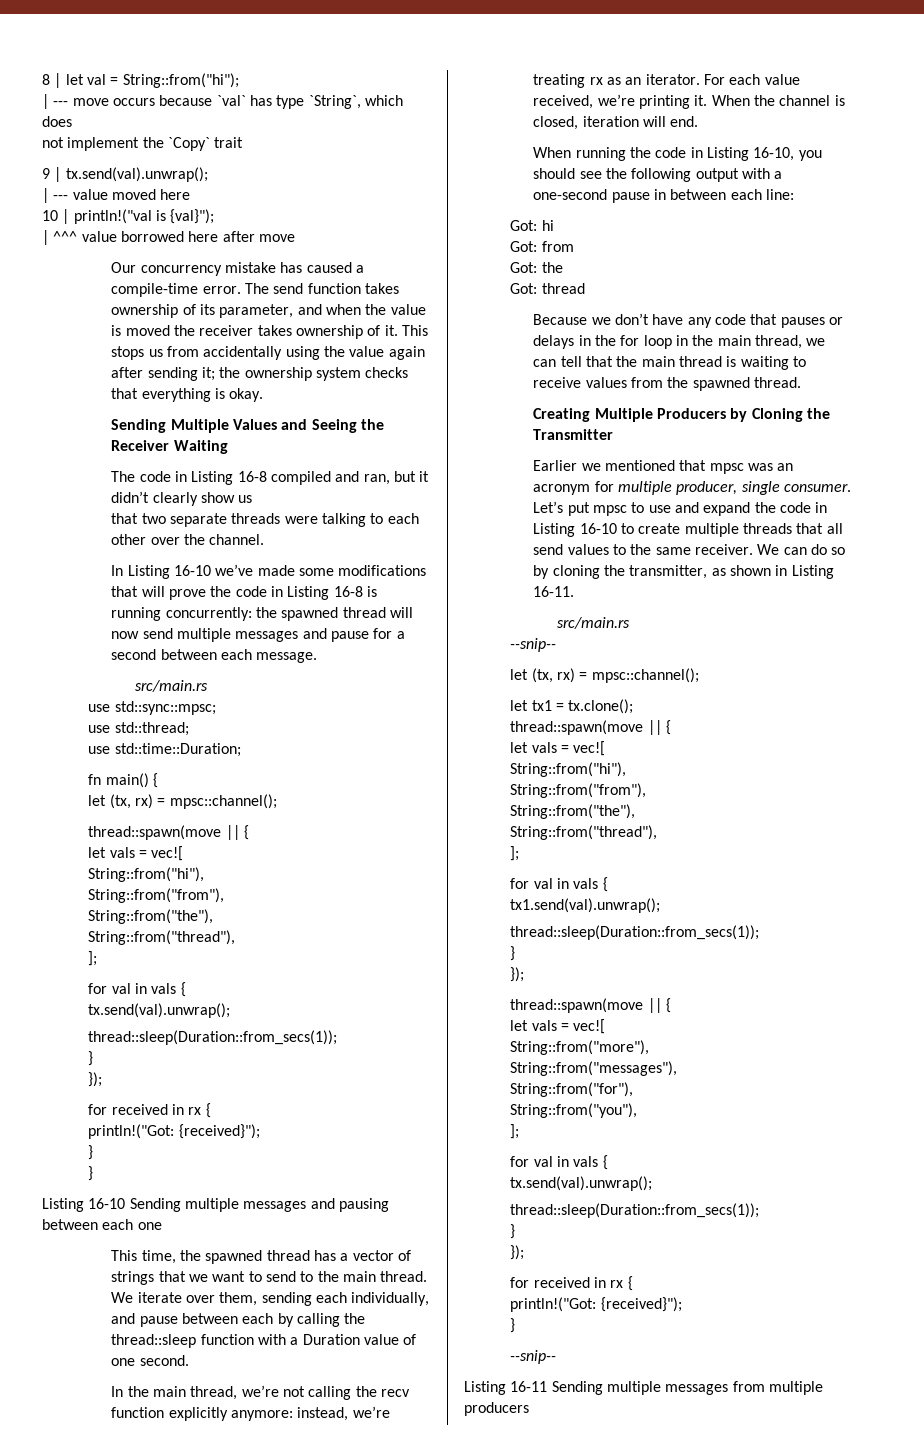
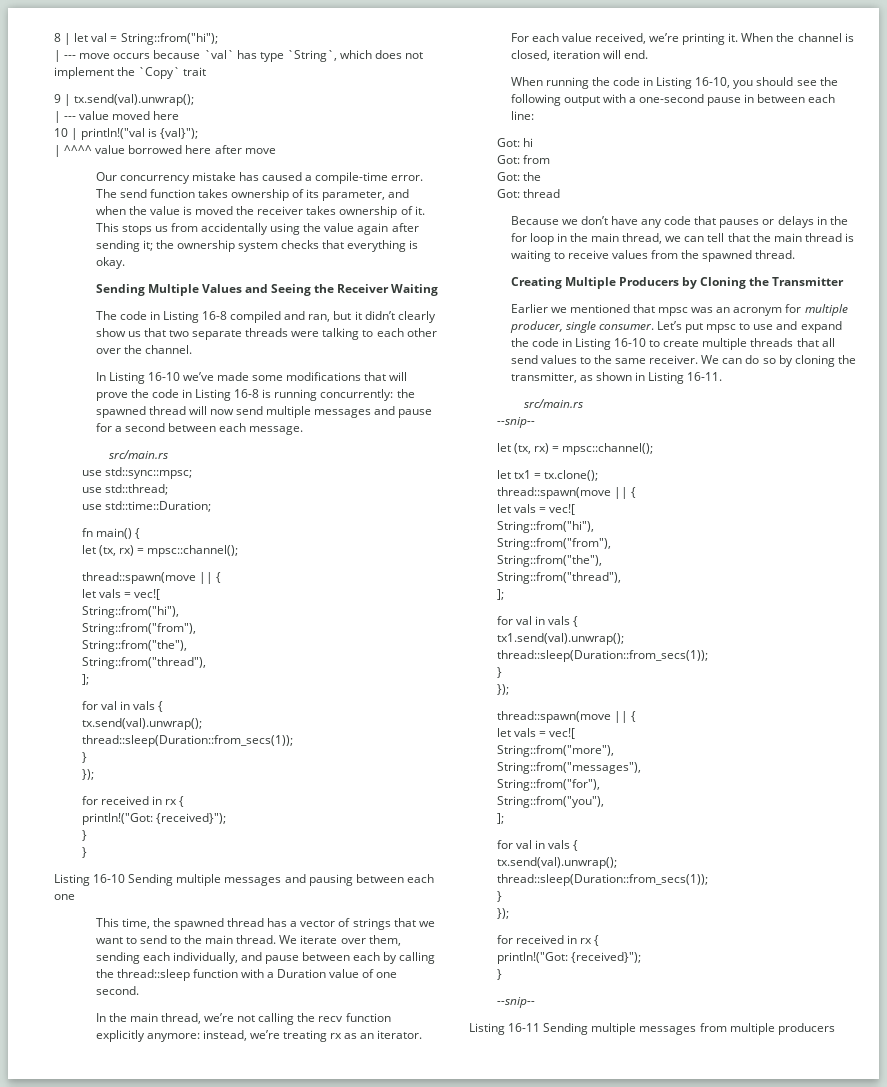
(72, 121) // -> (403, 54) none
[53,231,78,242] ^^^ -> [64,145,93,154] ^^^^
(253, 499) // -> (141, 334) none

